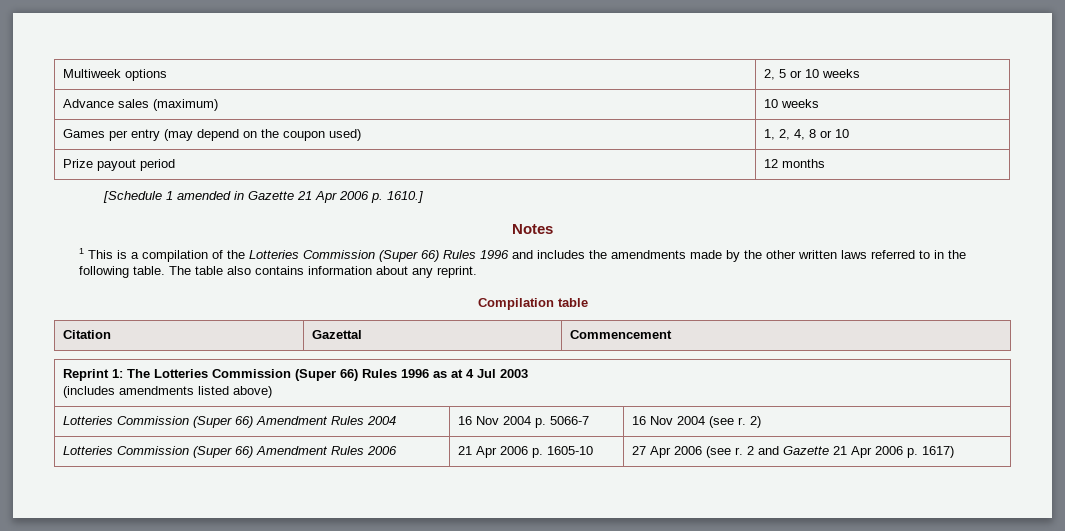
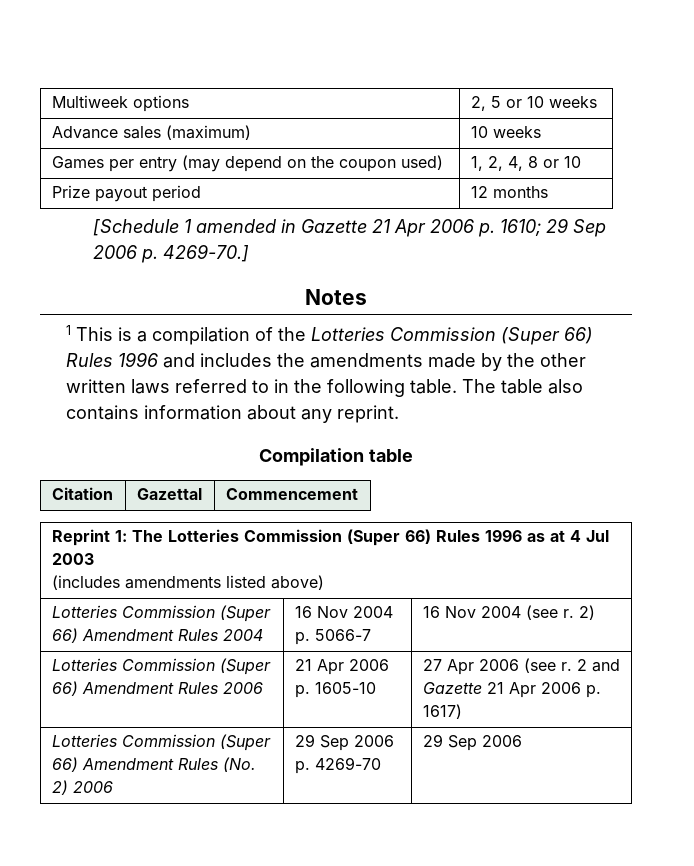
[387,191,424,203] 1610.] -> [499,218,606,237] [92,244,249,263] 1610; 29 Sep 2006 p. 4269-70.]
(954, 452) none -> [51,734,271,751] [51,757,256,772] [51,780,113,795] [294,734,394,751] [294,757,381,774] [422,734,522,751] // Lotteries Commission (Super 66) Amendment Rules (No. 2) 2006 | 29 Sep 2006 p. 4269-70 | 29 Sep 2006

